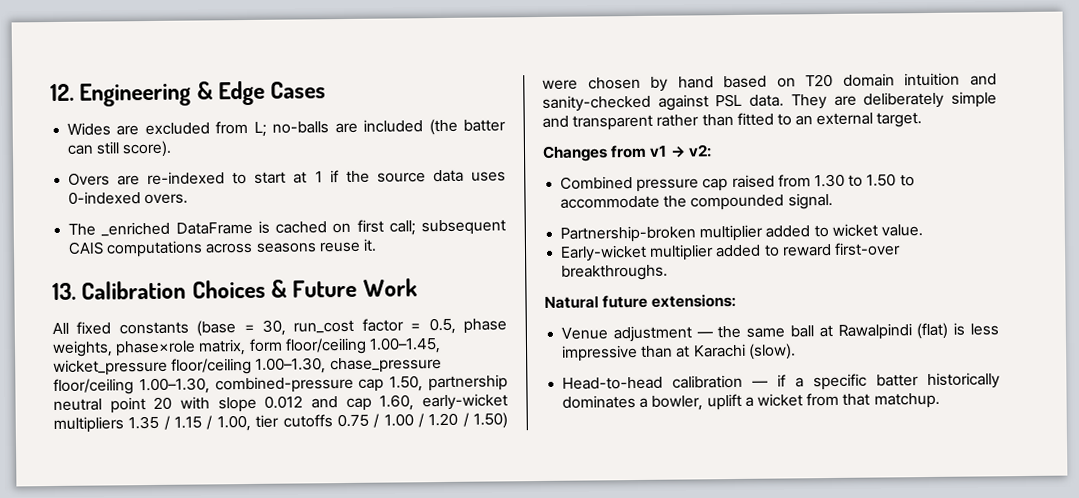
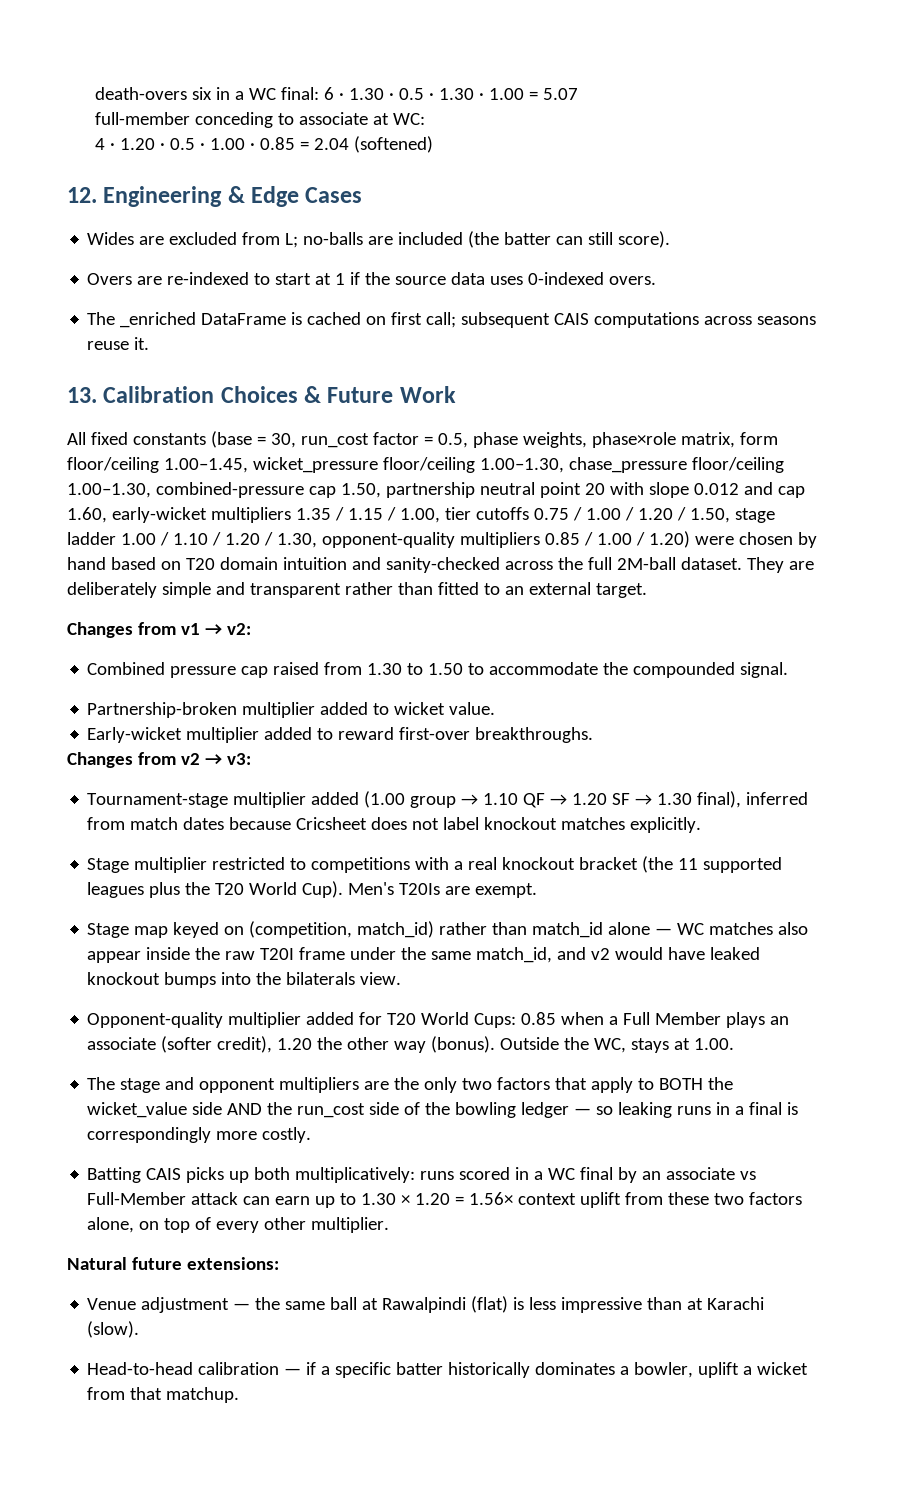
(50, 92) none -> [95,87,579,100] [95,112,426,128] [95,136,434,153] death-overs six in a WC final: 6 · 1.30 · 0.5 · 1.30 · 1.00 = 5.07 // full-member conceding to associate at WC: // 4 · 1.20 · 0.5 · 1.00 · 0.85 = 2.04 (softened) //
[472,412,508,429] 1.50) -> [689,508,775,523] [67,531,690,548] 1.50, stage ladder 1.00 / 1.10 / 1.20 / 1.30, opponent-quality multipliers 0.85 / 1.00 / 1.20)
[657,93,785,111] against PSL data. -> [504,557,742,570] across the full 2M-ball dataset.
(669, 272) none -> [67,752,251,768] [87,791,809,808] [87,817,702,833] [87,856,783,873] [87,881,538,898] [87,921,809,938] [87,947,761,963] [87,972,402,988] [87,1012,790,1028] [87,1036,735,1053] [87,1077,734,1093] [87,1102,799,1118] [87,1127,312,1143] [87,1167,757,1183] [87,1192,803,1208] [87,1217,390,1233] // Changes from v2 → v3: // Tournament-stage multiplier added (1.00 group → 1.10 QF → 1.20 SF → 1.30 final), inferred from match dates because Cricsheet does not label knockout matches explicitly. // Stage multiplier restricted to competitions with a real knockout bracket (the 11 supported leagues plus the T20 World Cup). Men's T20Is are exempt. // Stage map keyed on (competition, match_id) rather than match_id alone — WC matches also appear inside the raw T20I frame under the same match_id, and v2 would have leaked knockout bumps into the bilaterals view. // Opponent-quality multiplier added for T20 World Cups: 0.85 when a Full Member plays an associate (softer credit), 1.20 the other way (bonus). Outside the WC, stays at 1.00. // The stage and opponent multipliers are the only two factors that apply to BOTH the wicket_value side AND the run_cost side of the bowling ledger — so leaking runs in a final is correspondingly more costly. // Batting CAIS picks up both multiplicatively: runs scored in a WC final by an associate vs Full-Member attack can earn up to 1.30 × 1.20 = 1.56× context uplift from these two factors alone, on top of every other multiplier.

